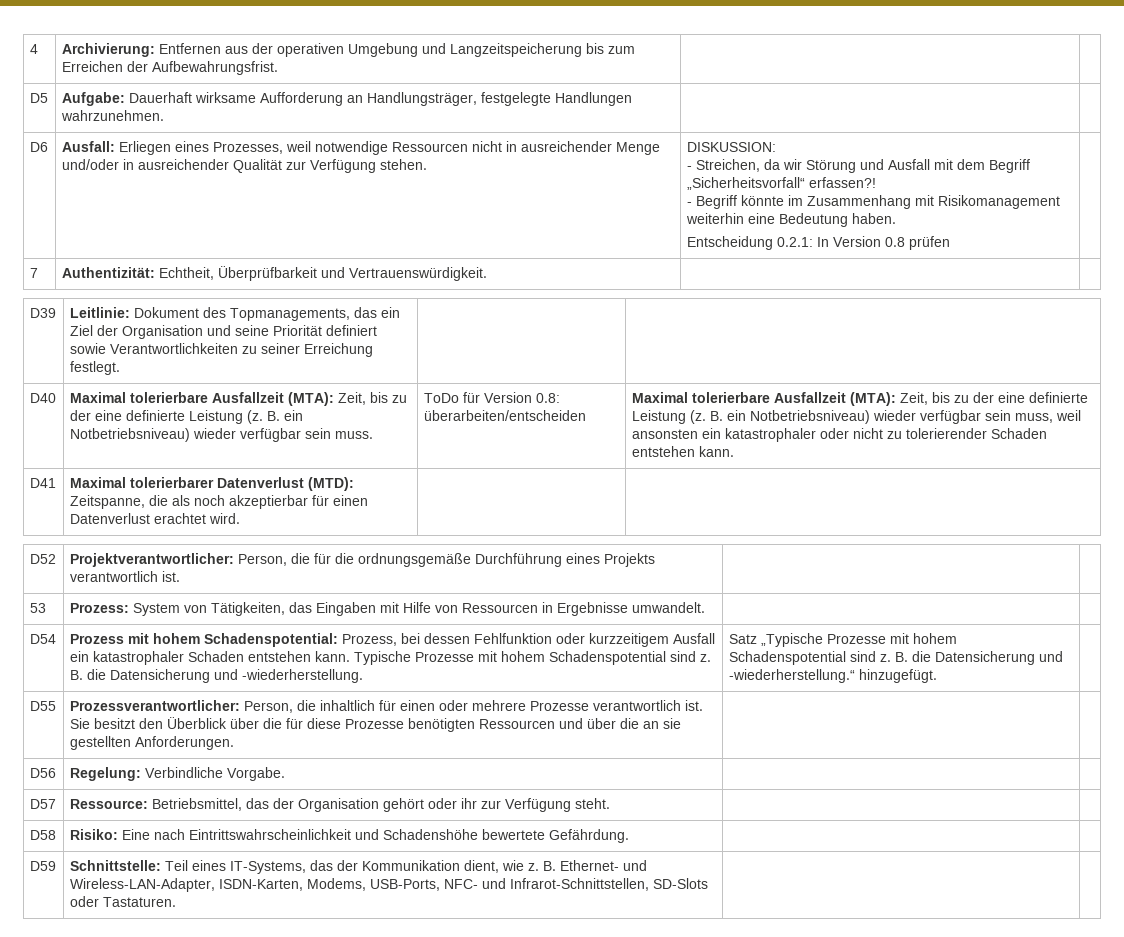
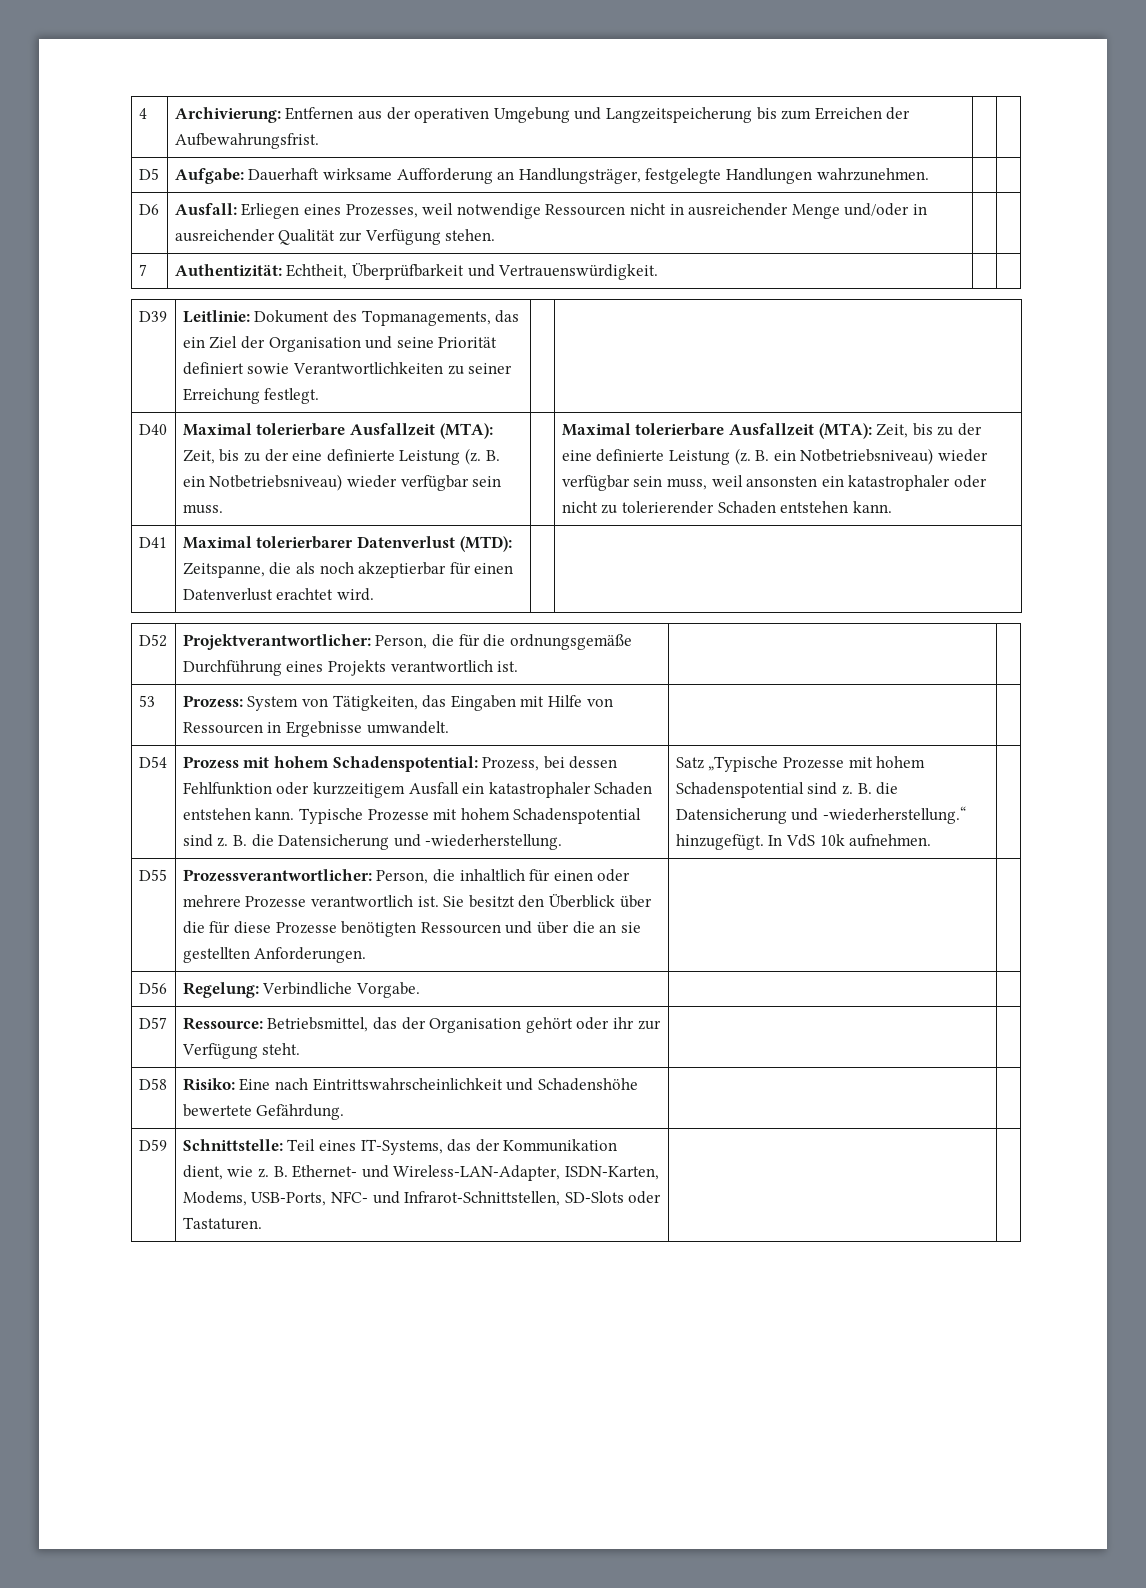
[686,142,776,152] [686,159,1030,173] [686,177,876,190] [686,195,1060,209] [685,213,896,227] [686,236,950,250] DISKUSSION: // - Streichen, da wir Störung und Ausfall mit dem Begriff „Sicherheitsvorfall“ erfassen?! // - Begriff könnte im Zusammenhang mit Risikomanagement weiterhin eine Bedeutung haben. // Entscheidung 0.2.1: In Version 0.8 prüfen -> (496, 235) none
[423,392,560,403] [423,410,586,421] ToDo für Version 0.8: überarbeiten/entscheiden -> (223, 509) none
(937, 676) none -> [768,834,932,847] In VdS 10k aufnehmen.

